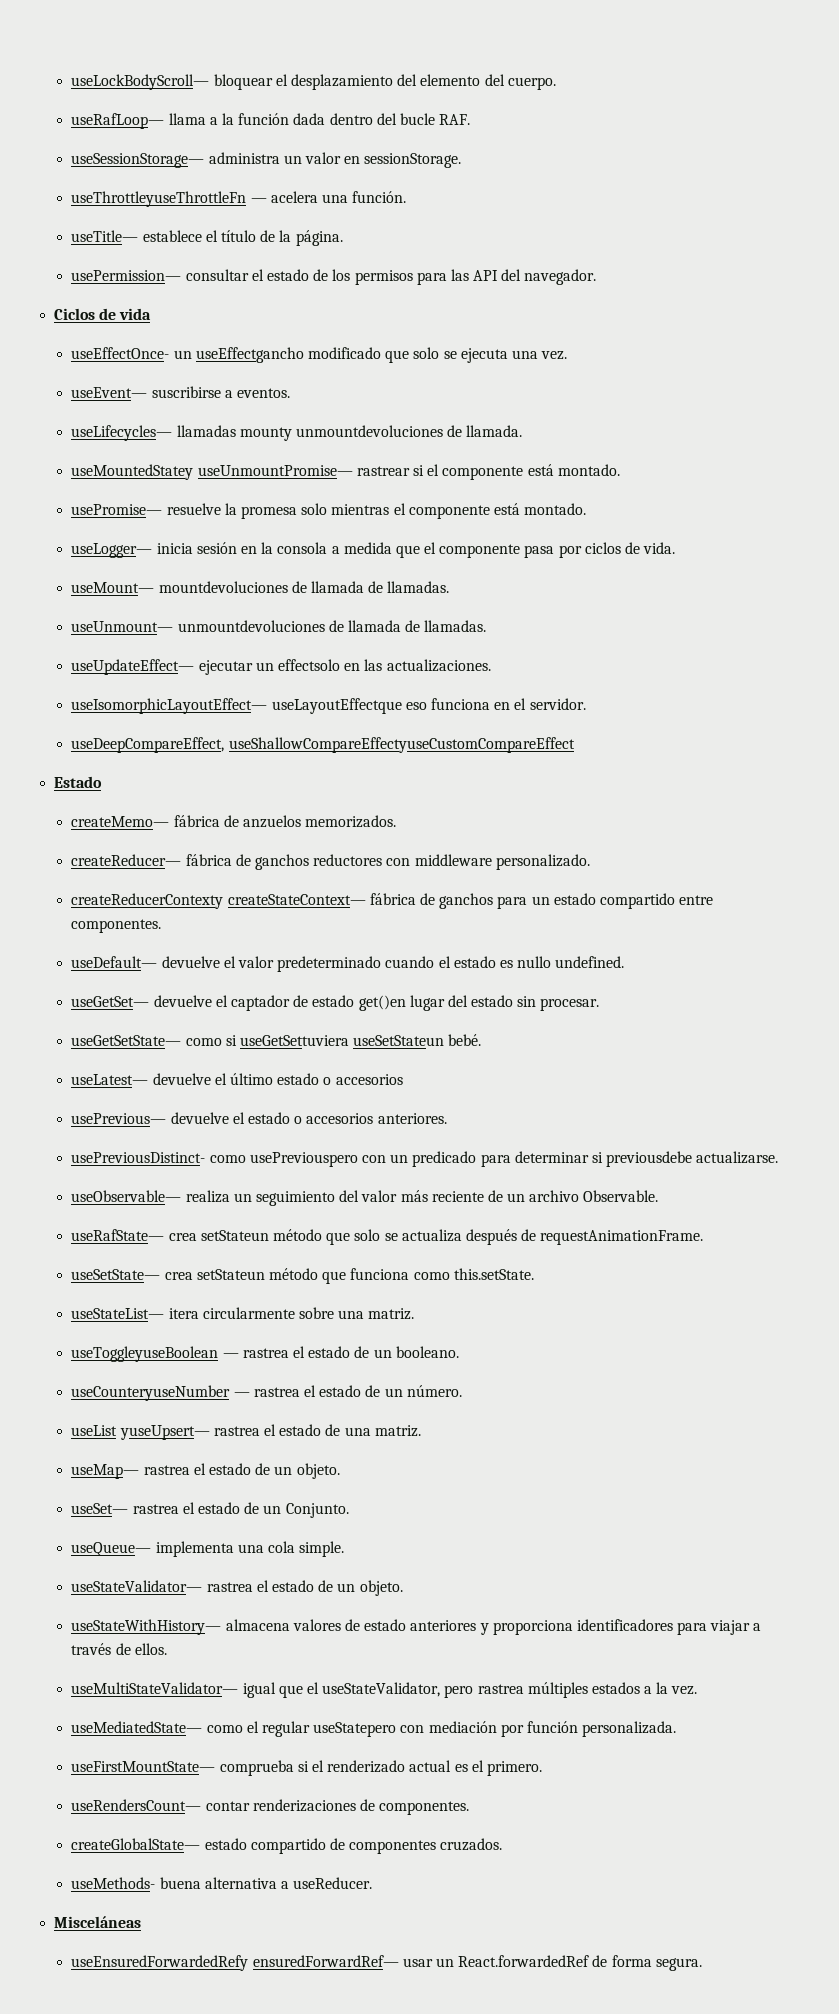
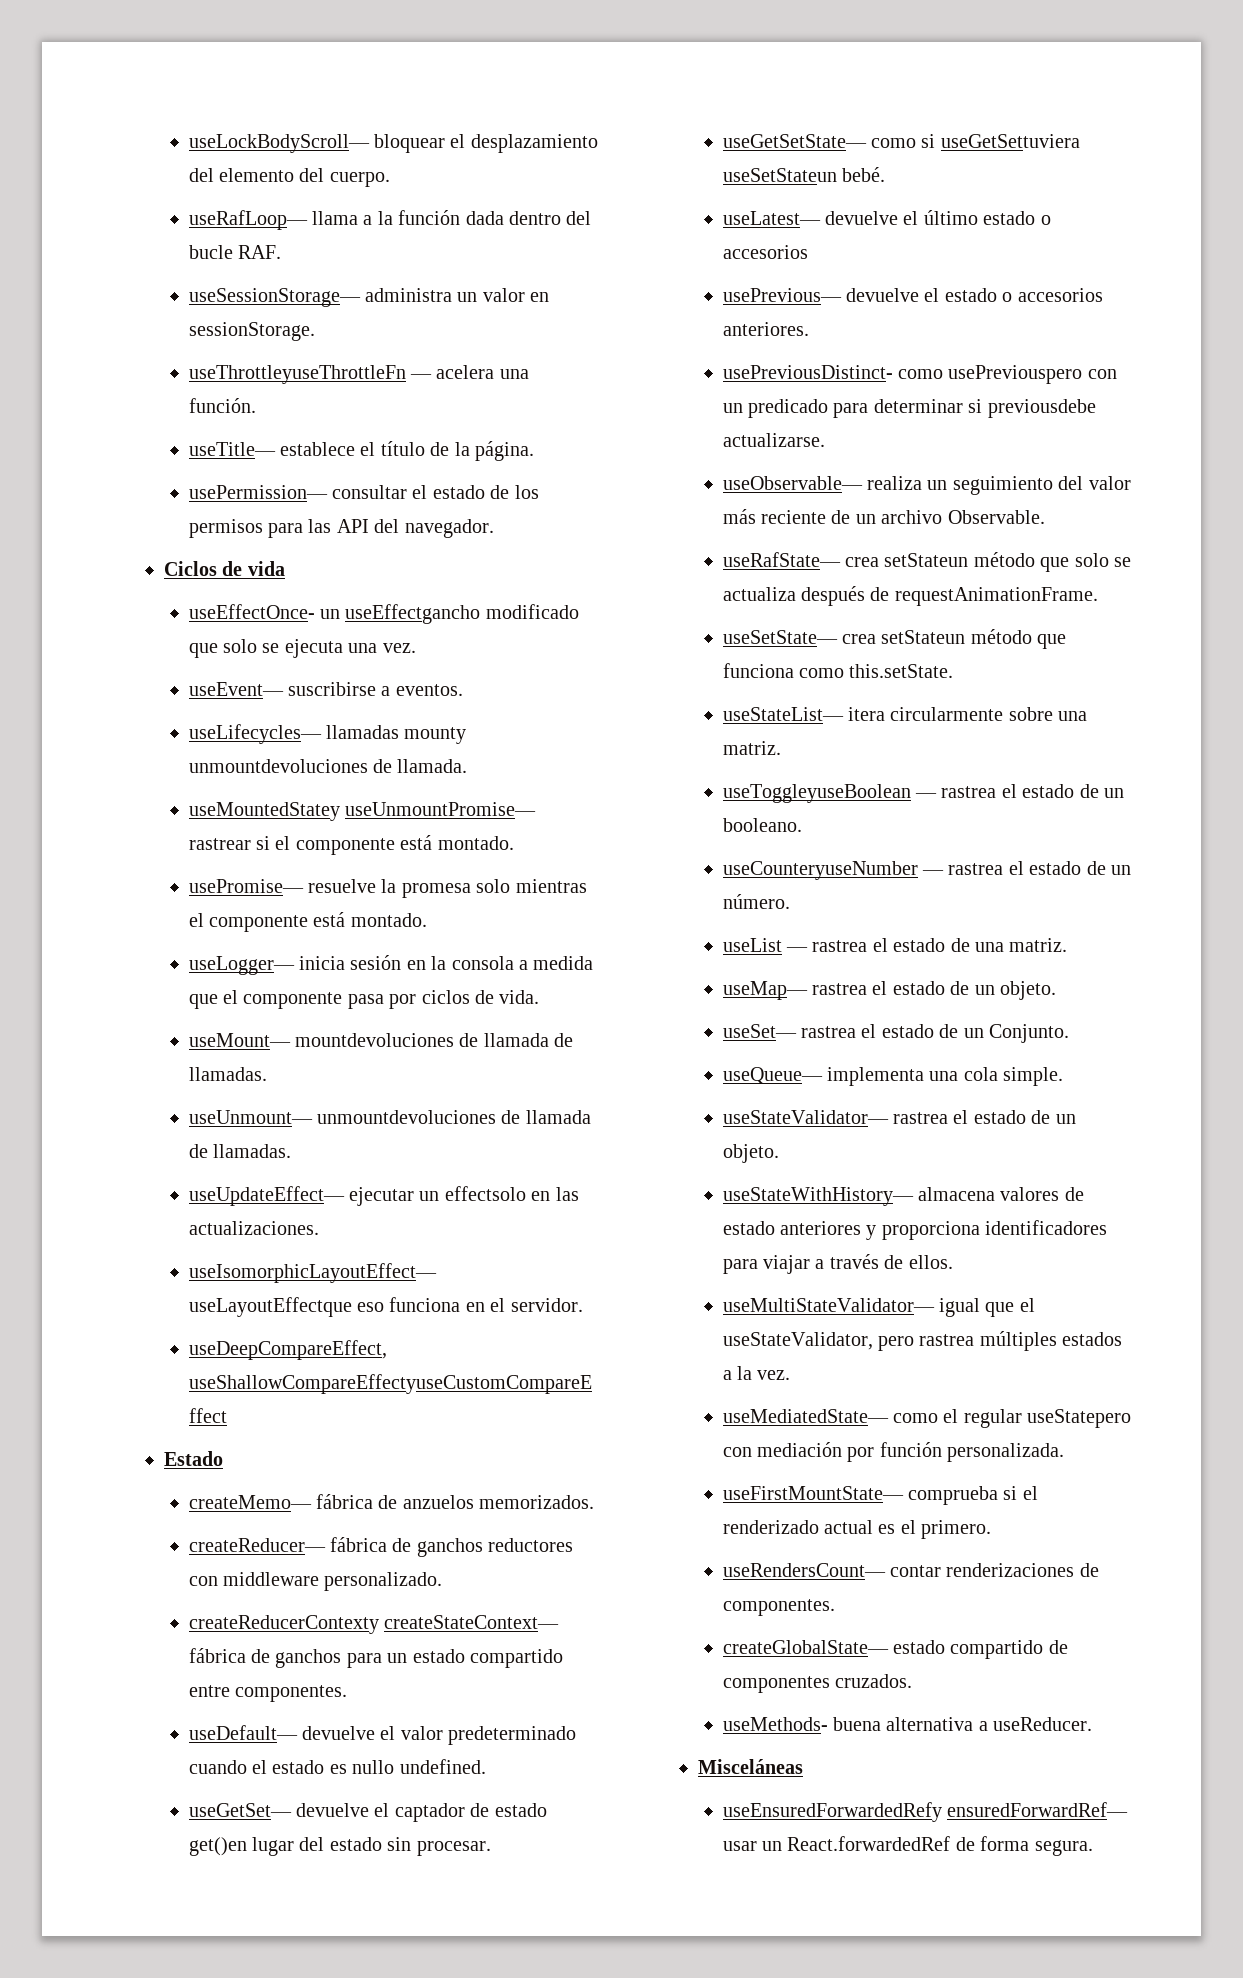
[119,1425,210,1440] yuseUpsert— -> [786,947,809,952] —

